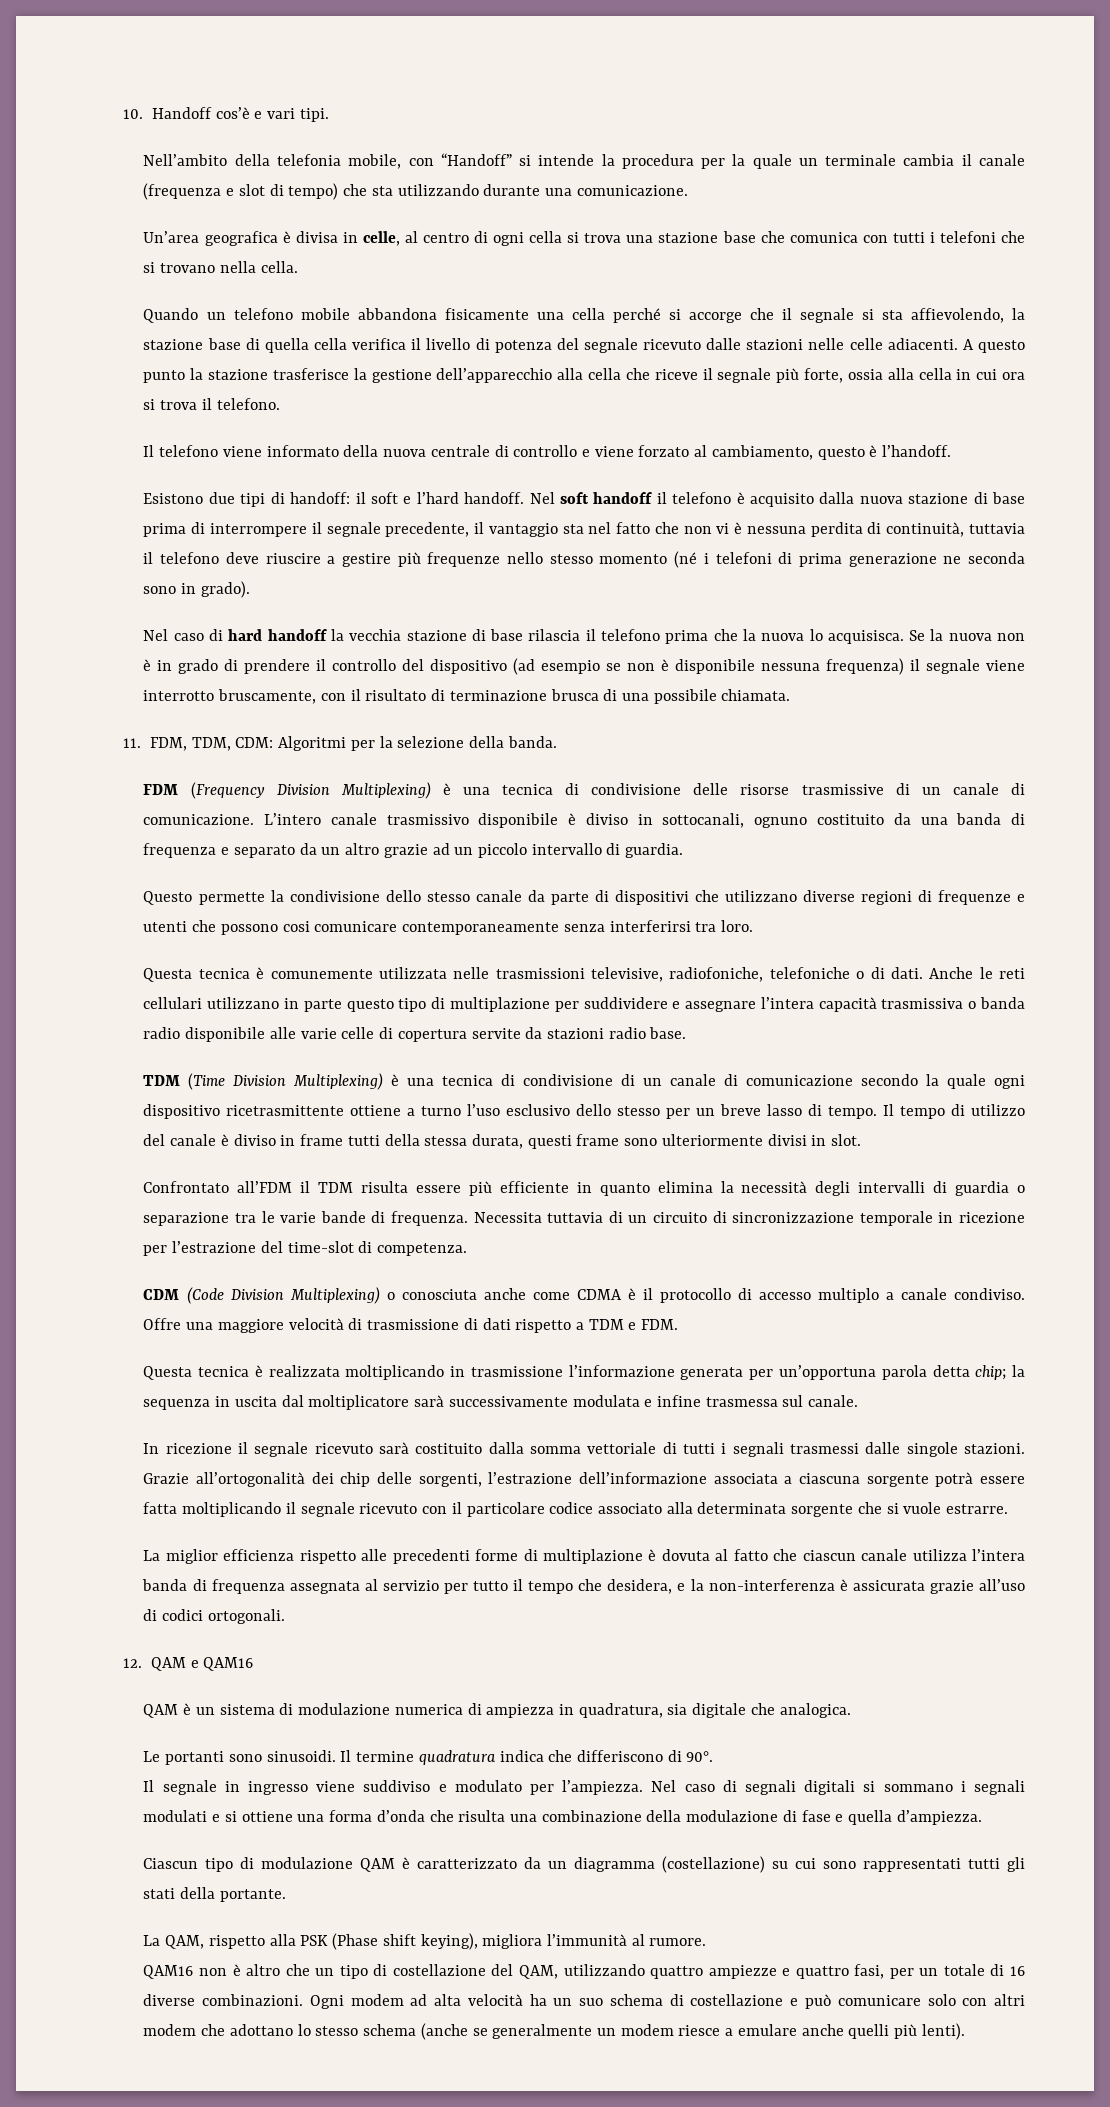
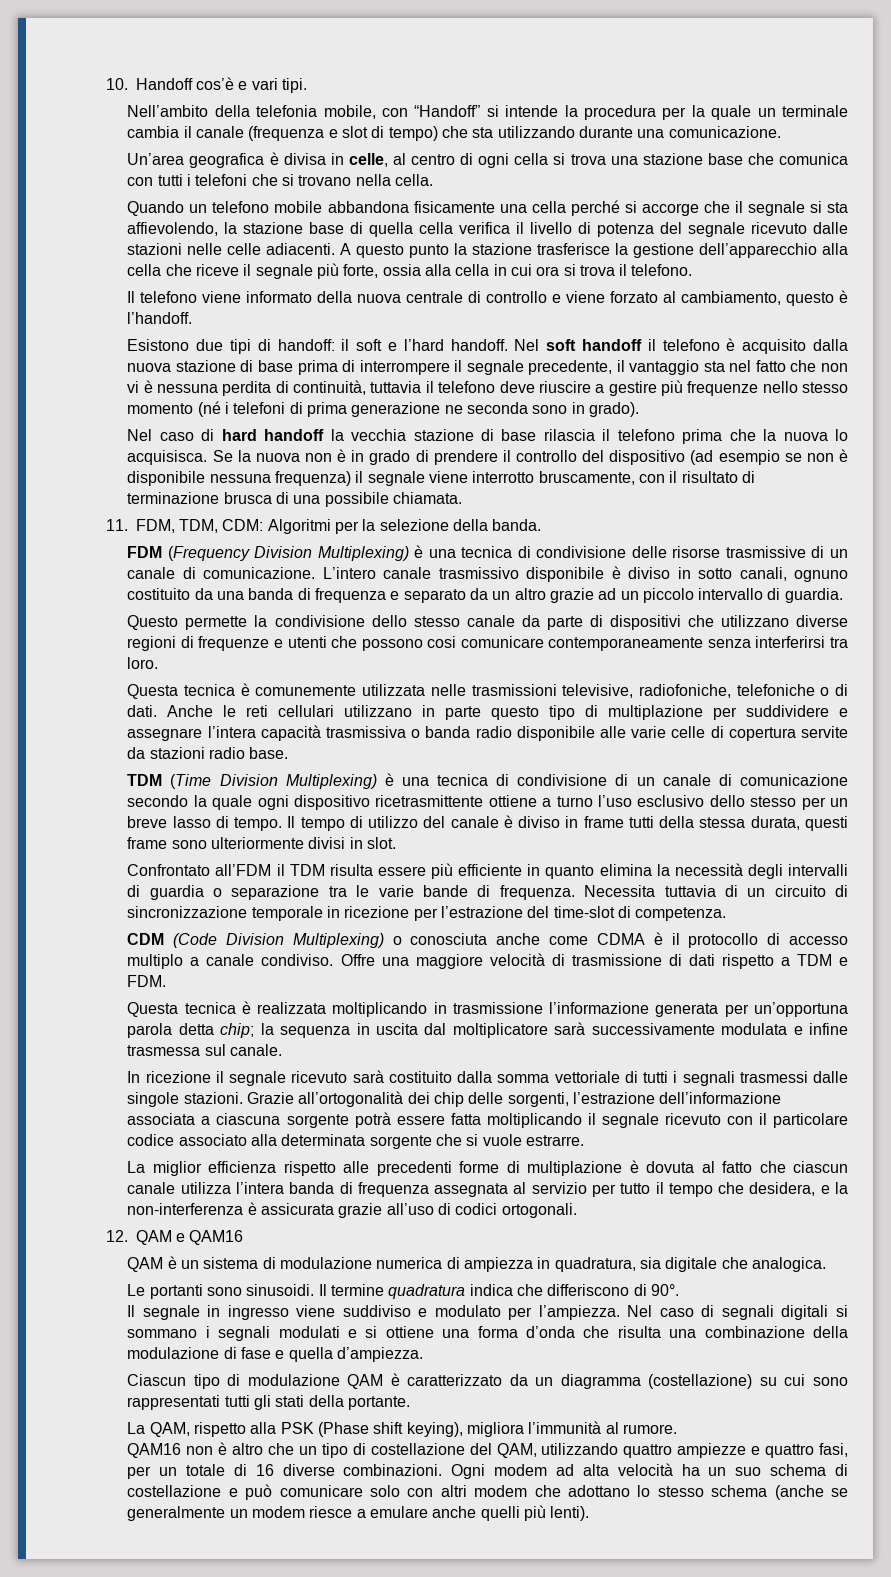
[662,813,745,828] sottocanali, -> [698,567,787,581] sotto canali,

